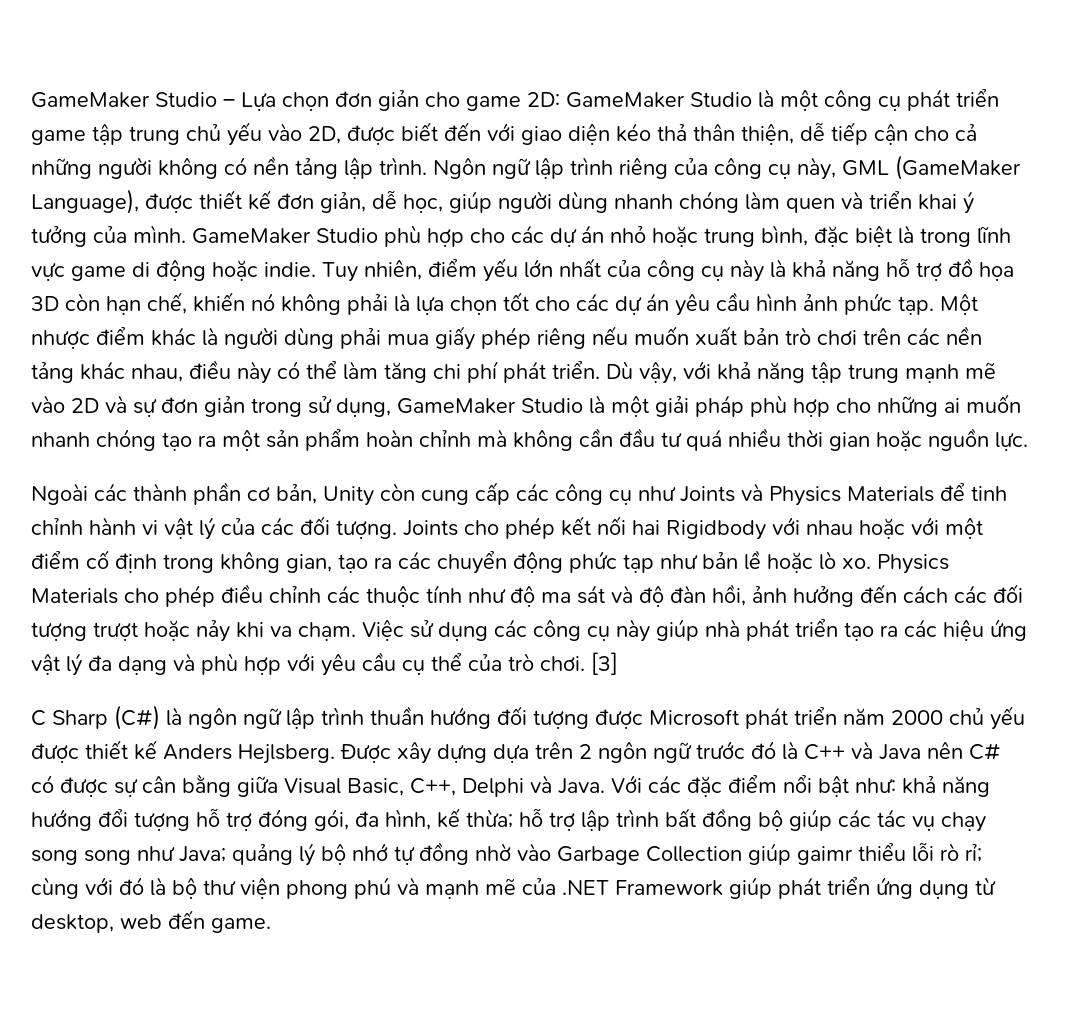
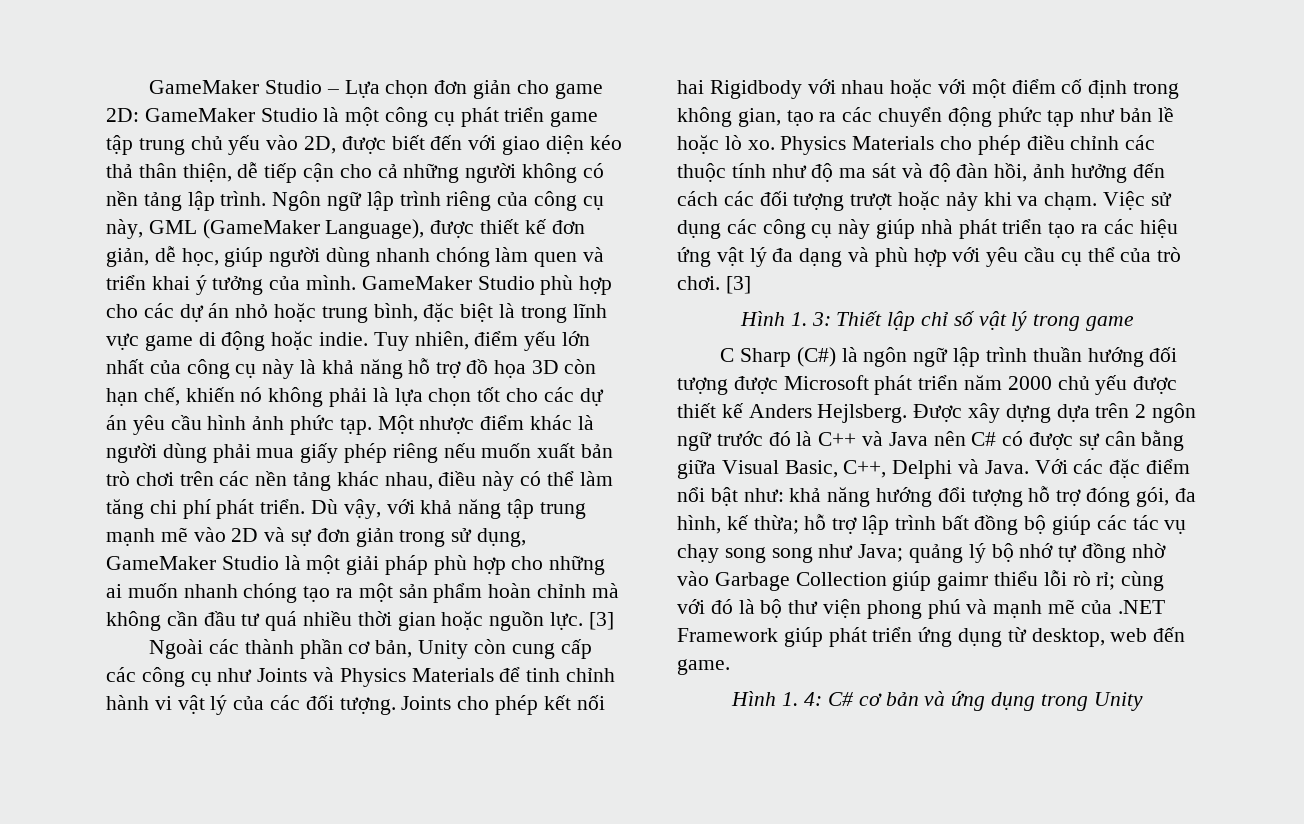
(1028, 441) none -> [588,612,614,630] [3]
(618, 663) none -> [739,311,1135,331] // Hình 1. 3: Thiết lập chỉ số vật lý trong game
(271, 925) none -> [731,691,1143,711] // Hình 1. 4: C# cơ bản và ứng dụng trong Unity

